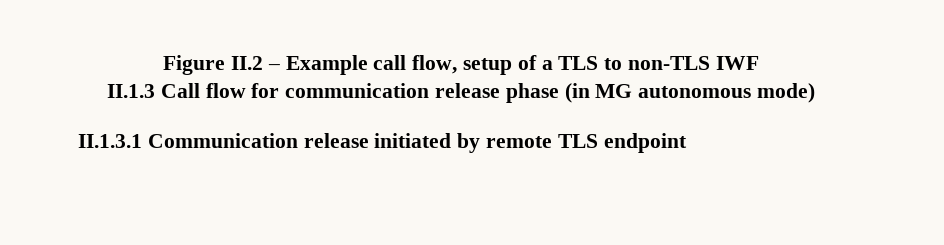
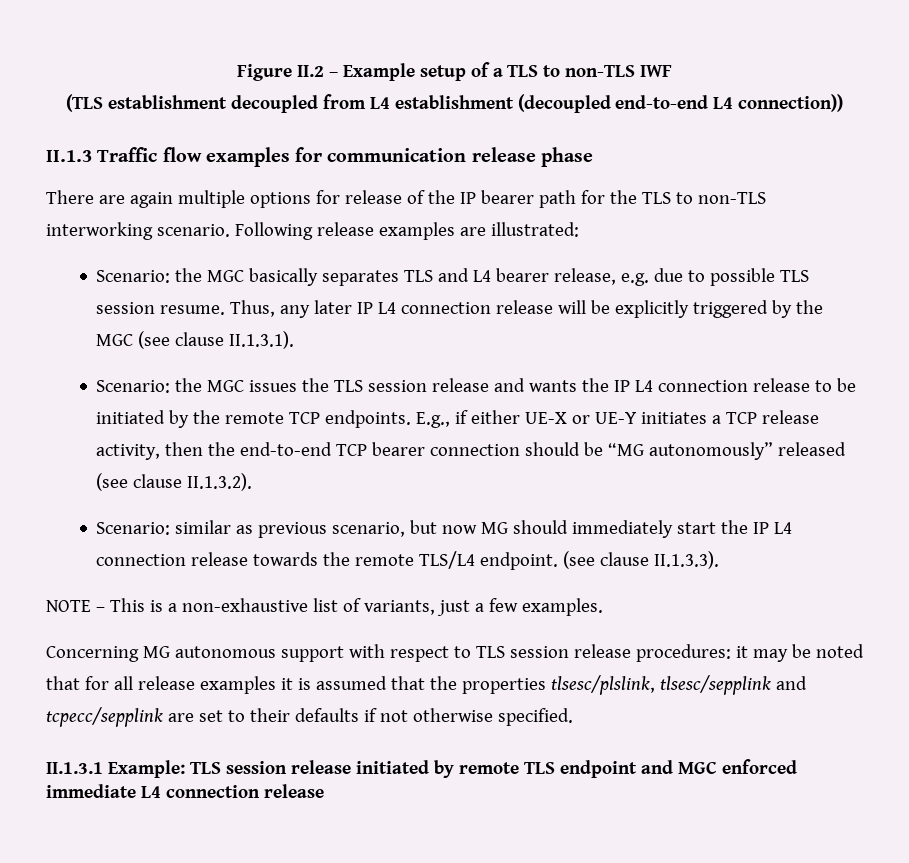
[373,55,458,74] call flow, -> (415, 72) none
[106,83,816,103] [78,133,298,148] II.1.3 Call flow for communication release phase (in MG autonomous mode) // II.1.3.1 Communication -> [65,94,844,113] [46,147,593,167] [46,190,766,208] [46,222,579,240] [96,268,810,286] [96,300,824,318] [96,331,295,349] [96,378,857,393] [96,410,820,428] [96,442,847,460] [96,473,253,491] [96,520,793,538] [96,551,720,570] [46,598,603,616] [46,644,864,662] [46,675,807,695] [46,707,573,727] [46,760,287,778] (TLS establishment decoupled from L4 establishment (decoupled end-to-end L4 connection)) // II.1.3 Traffic flow examples for communication release phase // There are again multiple options for release of the IP bearer path for the TLS to non-TLS interworking scenario. Following release examples are illustrated: // Scenario: the MGC basically separates TLS and L4 bearer release, e.g. due to possible TLS session resume. Thus, any later IP L4 connection release will be explicitly triggered by the MGC (see clause II.1.3.1). // Scenario: the MGC issues the TLS session release and wants the IP L4 connection release to be initiated by the remote TCP endpoints. E.g., if either UE-X or UE-Y initiates a TCP release activity, then the end-to-end TCP bearer connection should be “MG autonomously” released (see clause II.1.3.2). // Scenario: similar as previous scenario, but now MG should immediately start the IP L4 connection release towards the remote TLS/L4 endpoint. (see clause II.1.3.3). // NOTE – This is a non-exhaustive list of variants, just a few examples. // Concerning MG autonomous support with respect to TLS session release procedures: it may be noted that for all release examples it is assumed that the properties tlsesc/plslink, tlsesc/sepplink and tcpecc/sepplink are set to their defaults if not otherwise specified. // II.1.3.1 Example: TLS session
(687, 143) none -> [641,759,797,774] [46,784,324,798] and MGC enforced immediate L4 connection release

